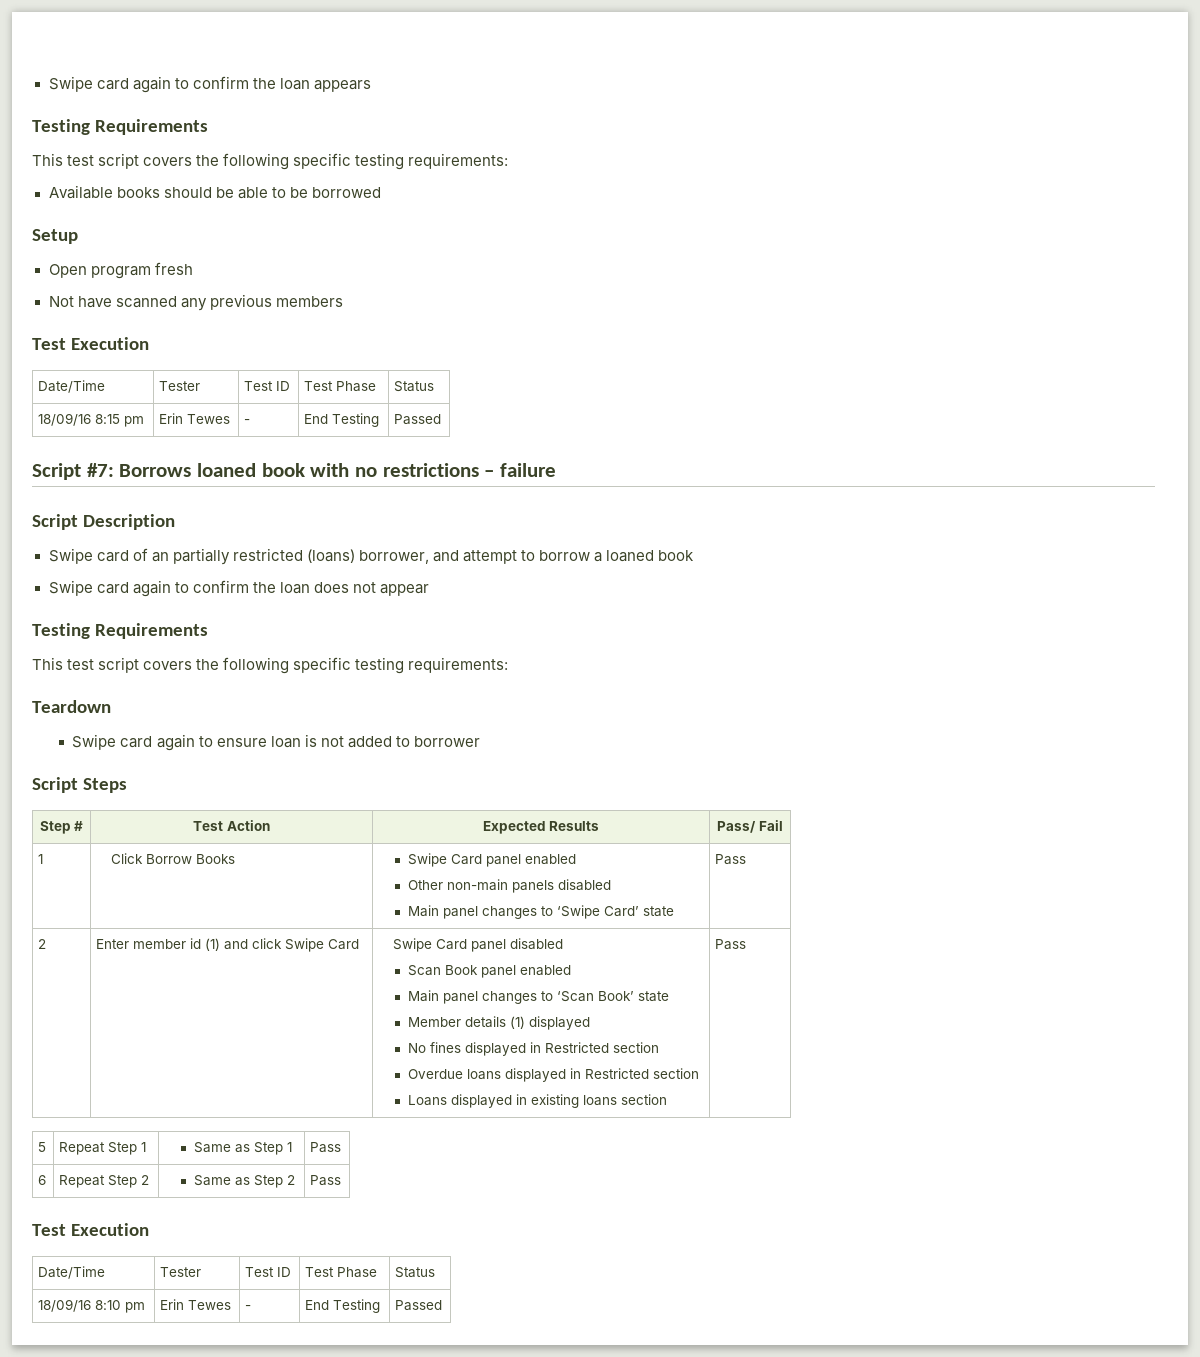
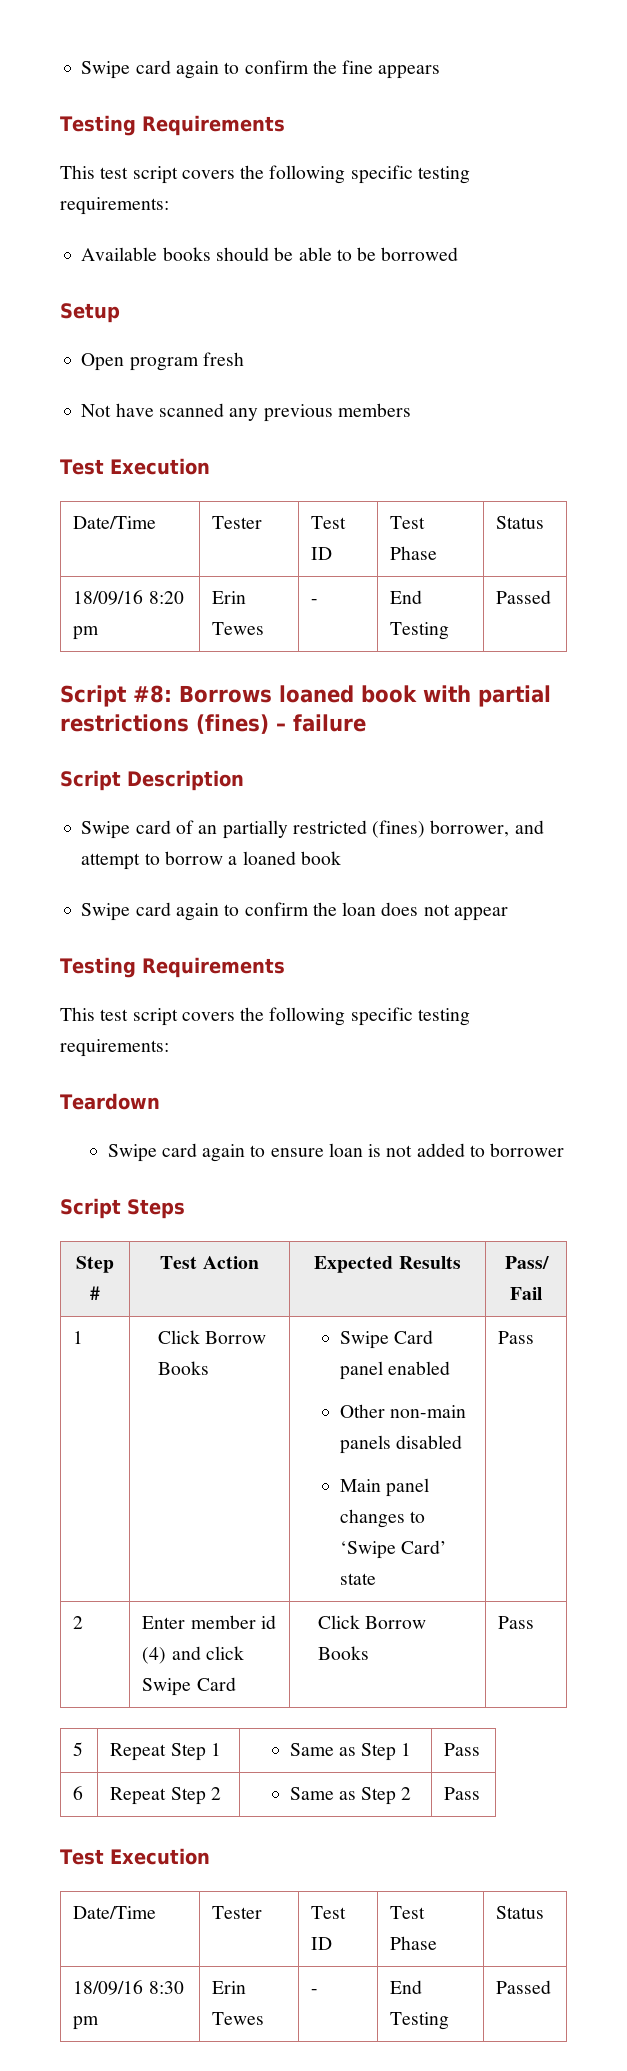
[48,76,310,93] Swipe card again to confirm the loan -> [81,60,374,79] Swipe card again to confirm the fine
[95,414,121,424] 8:15 -> [148,591,184,604] 8:20
[86,463,114,477] #7: -> [133,685,172,703] #8:
[355,463,479,477] no restrictions -> [478,685,551,707] [60,714,269,734] partial restrictions (fines)
[306,549,355,563] (loans) -> [372,820,426,838] (fines)
[205,938,221,951] (1) -> [142,1647,167,1664] (4)
[392,938,563,952] [407,965,571,978] [407,990,669,1004] [407,1016,590,1030] [407,1042,659,1056] [407,1068,699,1082] [407,1094,667,1108] Swipe Card panel disabled // Scan Book panel enabled // Main panel changes to ‘Scan Book’ state // Member details (1) displayed // No fines displayed in Restricted section // Overdue loans displayed in Restricted section // Loans displayed in existing loans section -> [318,1615,427,1629] [318,1646,370,1660] Click Borrow Books
[95,1300,122,1310] 8:10 -> [148,1981,184,1994] 8:30

